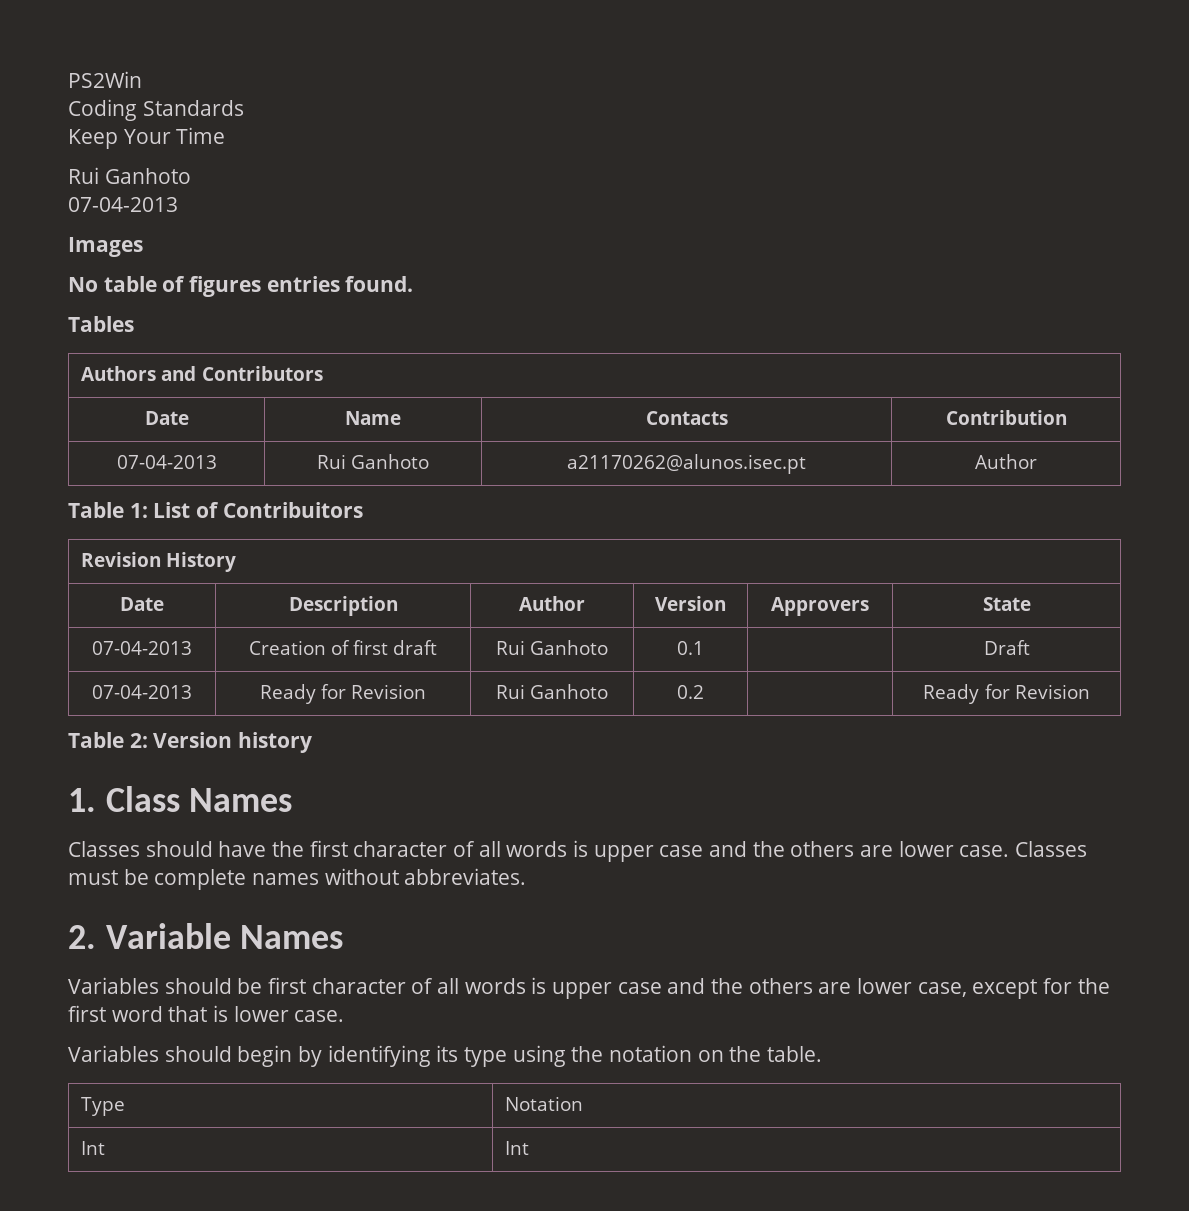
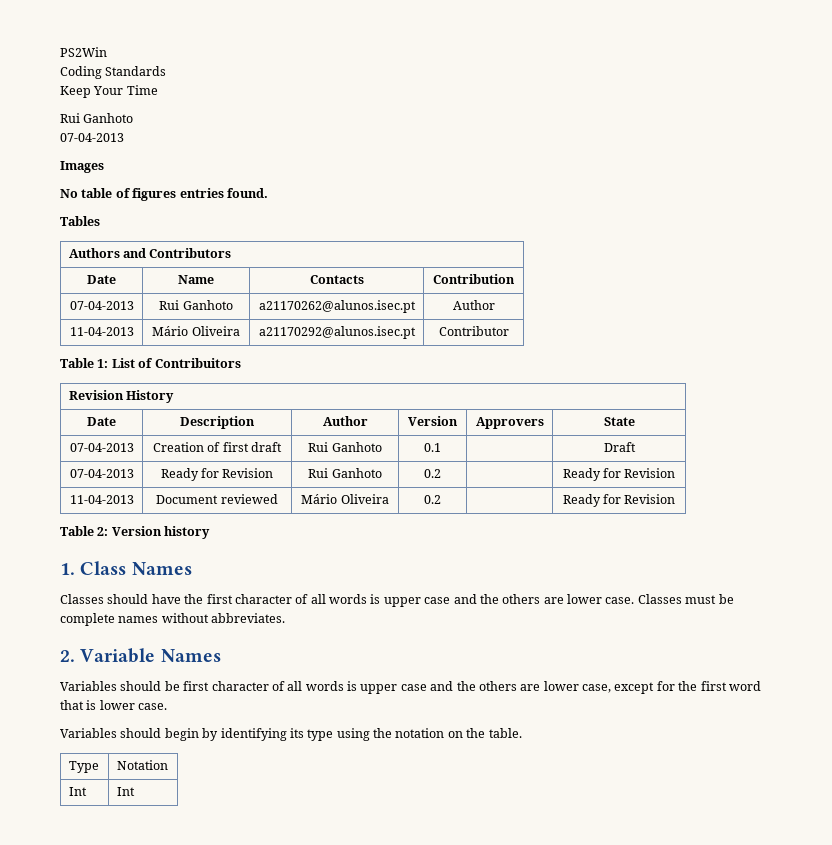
(1037, 461) none -> [69,327,134,336] [152,326,240,336] [258,326,416,339] [438,326,509,336] // 11-04-2013 | Mário Oliveira | a21170292@alunos.isec.pt | Contributor
(1090, 691) none -> [69,495,134,504] [156,494,278,504] [301,494,389,504] [424,495,441,504] [562,494,676,507] // 11-04-2013 | Document reviewed | Mário Oliveira | 0.2 | | Ready for Revision

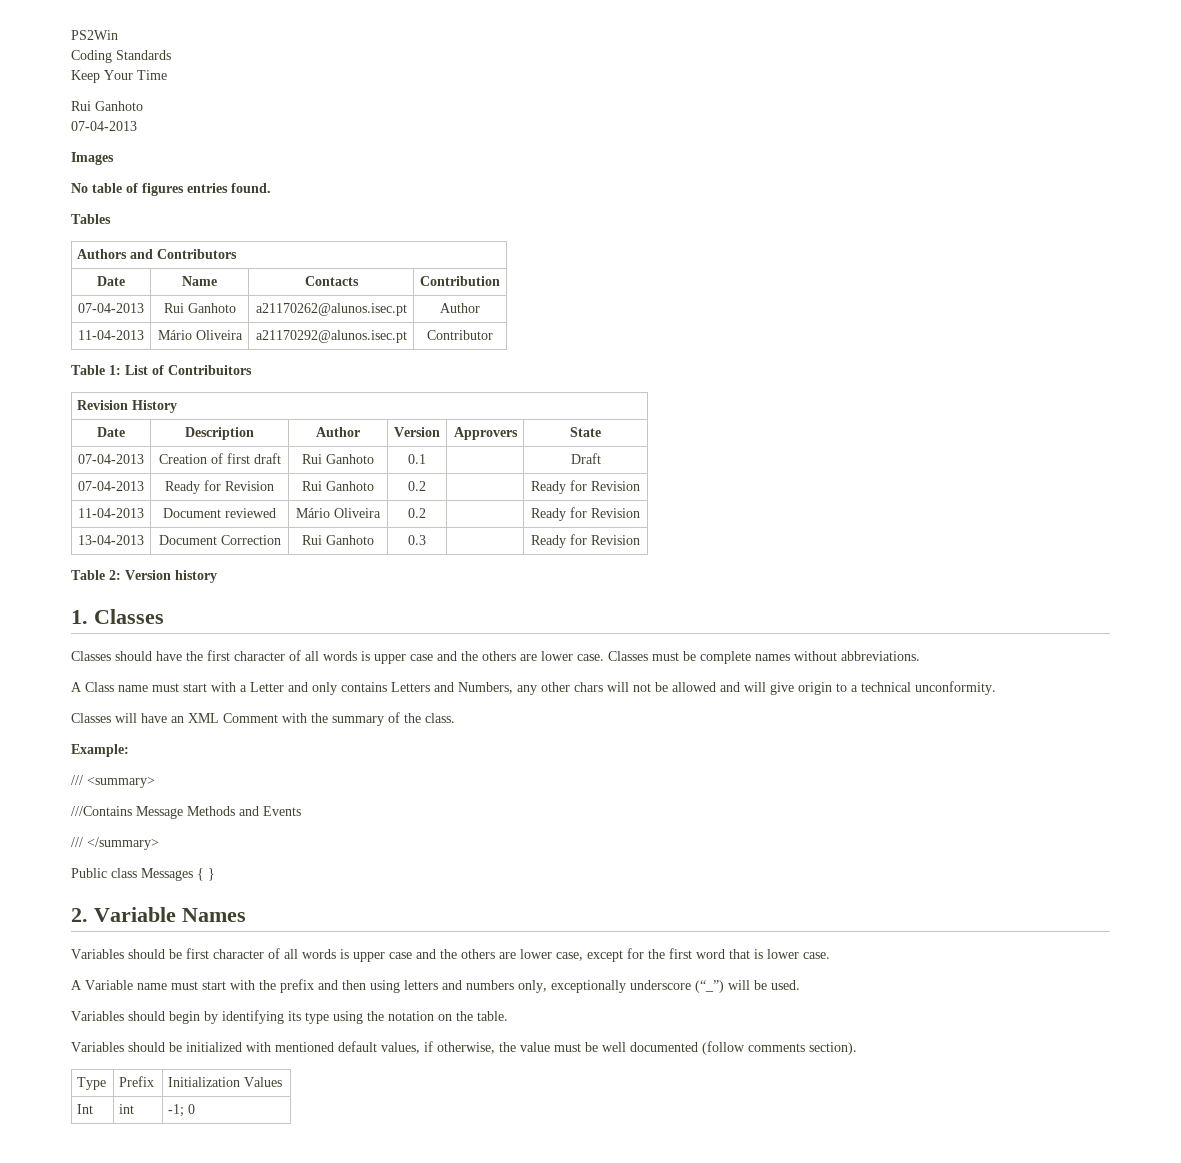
(676, 499) none -> [78,535,144,545] [158,535,281,545] [302,535,374,545] [408,535,426,545] [531,534,640,548] // 13-04-2013 | Document Correction | Rui Ganhoto | 0.3 | | Ready for Revision
[80,561,192,575] Class Names -> [94,609,164,624] Classes
[211,613,286,623] abbreviates. -> [841,651,920,661] [71,681,996,695] [71,712,455,726] [71,744,129,757] [71,775,155,788] [71,806,301,819] [71,837,159,850] [71,868,215,881] abbreviations. // A Class name must start with a Letter and only contains Letters and Numbers, any other chars will not be allowed and will give origin to a technical unconformity. // Classes will have an XML Comment with the summary of the class. // Example: // /// <summary> // ///Contains Message Methods and Events // /// </summary> // Public class Messages { }
(168, 706) none -> [71,979,800,993] // A Variable name must start with the prefix and then using letters and numbers only, exceptionally underscore (“_”) will be used.
[68,761,99,773] [116,760,168,770] [68,787,87,796] [116,787,135,796] // Type | Notation // Int | Int -> [71,1041,857,1055] [77,1077,107,1090] [119,1076,155,1087] [168,1077,283,1087] [77,1104,94,1114] [119,1104,135,1114] [168,1104,196,1117] // Variables should be initialized with mentioned default values, if otherwise, the value must be well documented (follow comments section). // Type | Prefix | Initialization Values // Int | int | -1; 0

